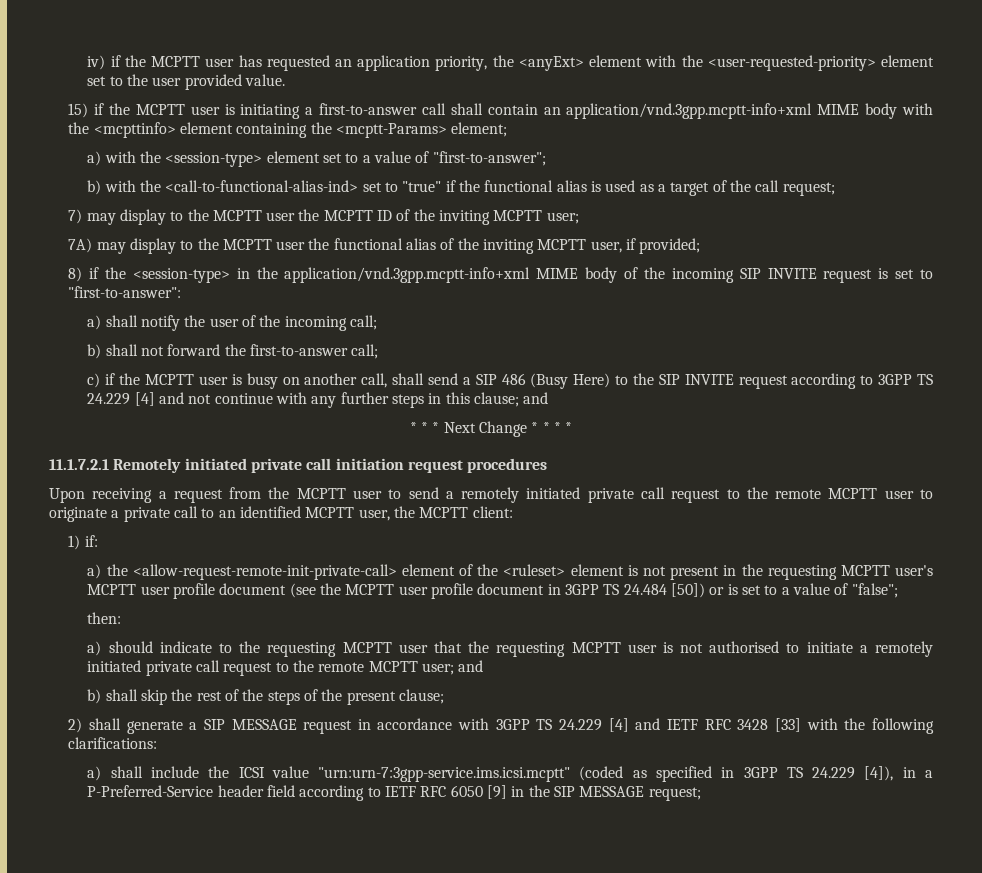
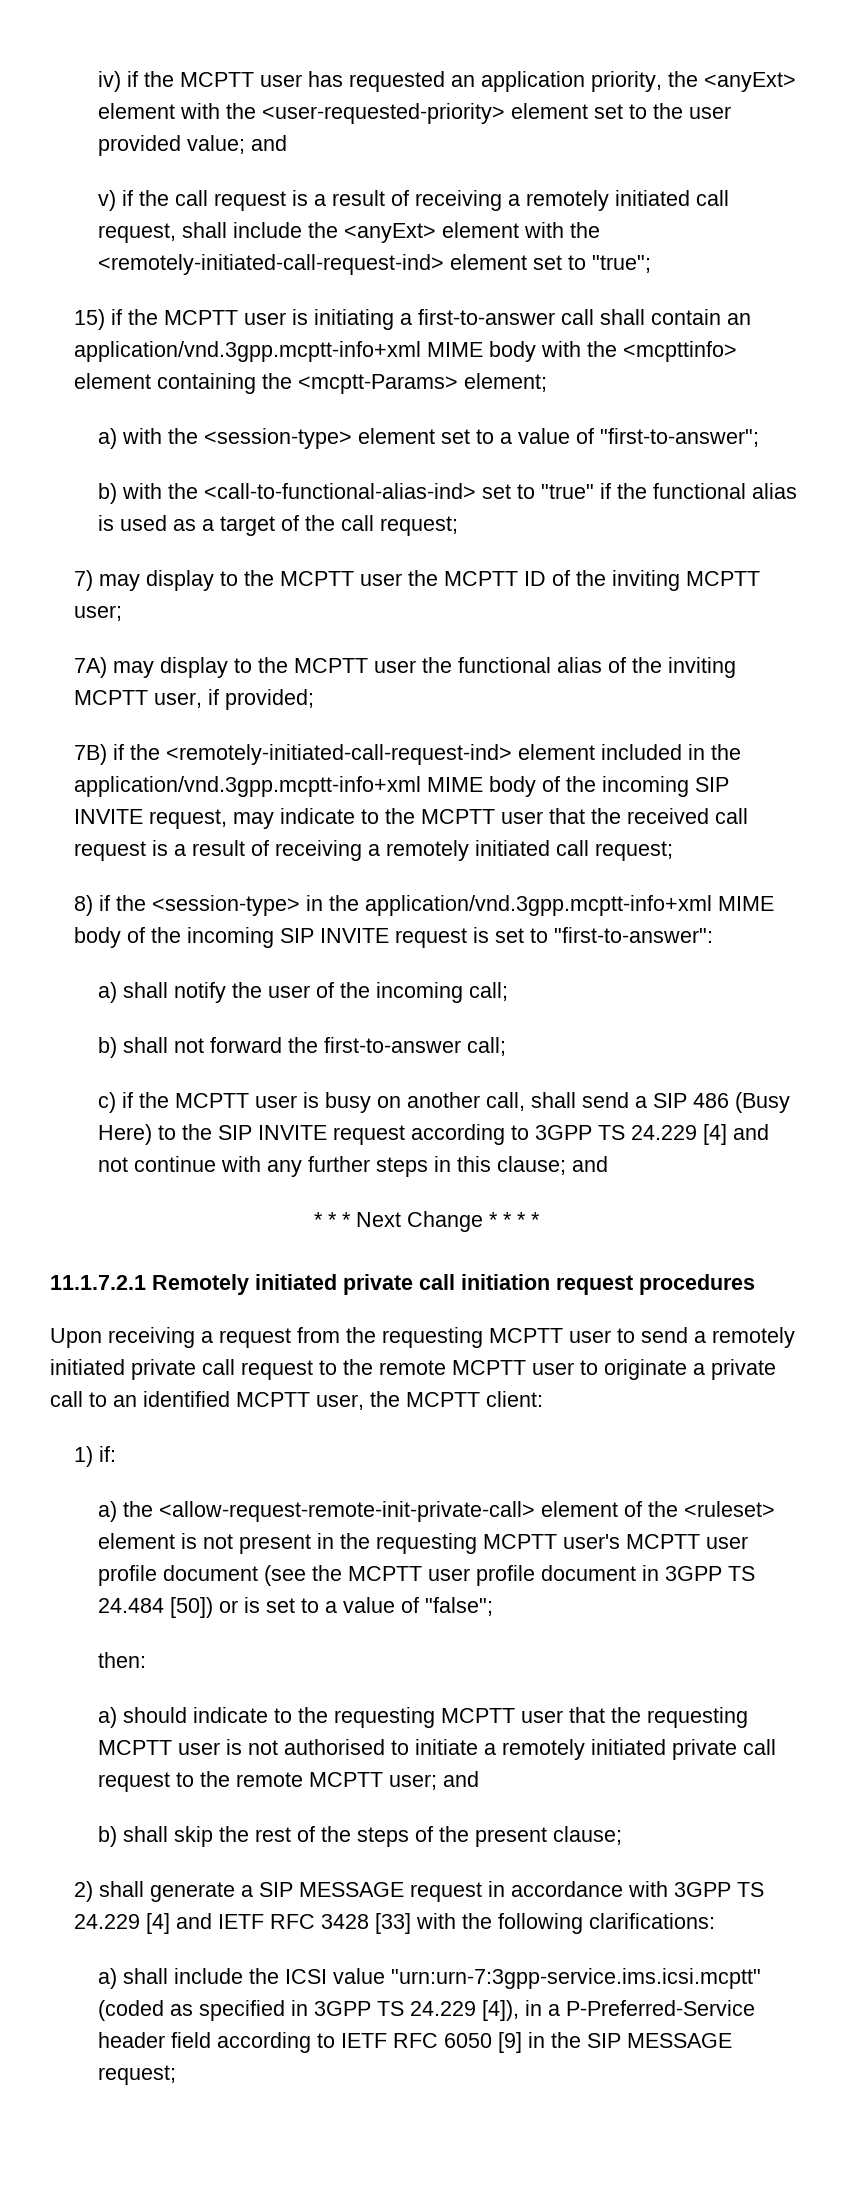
[245,74,286,86] value. -> [187,135,288,154] [98,190,730,211] [98,222,601,243] [98,254,652,275] value; and // v) if the call request is a result of receiving a remotely initiated call request, shall include the <anyExt> element with the <remotely-initiated-call-request-ind> element set to "true";
(701, 246) none -> [74,744,742,765] [74,776,730,797] [74,808,749,829] [74,840,674,861] // 7B) if the <remotely-initiated-call-request-ind> element included in the application/vnd.3gpp.mcptt-info+xml MIME body of the incoming SIP INVITE request, may indicate to the MCPTT user that the received call request is a result of receiving a remotely initiated call request;
(290, 493) none -> [382,1327,483,1348] requesting

